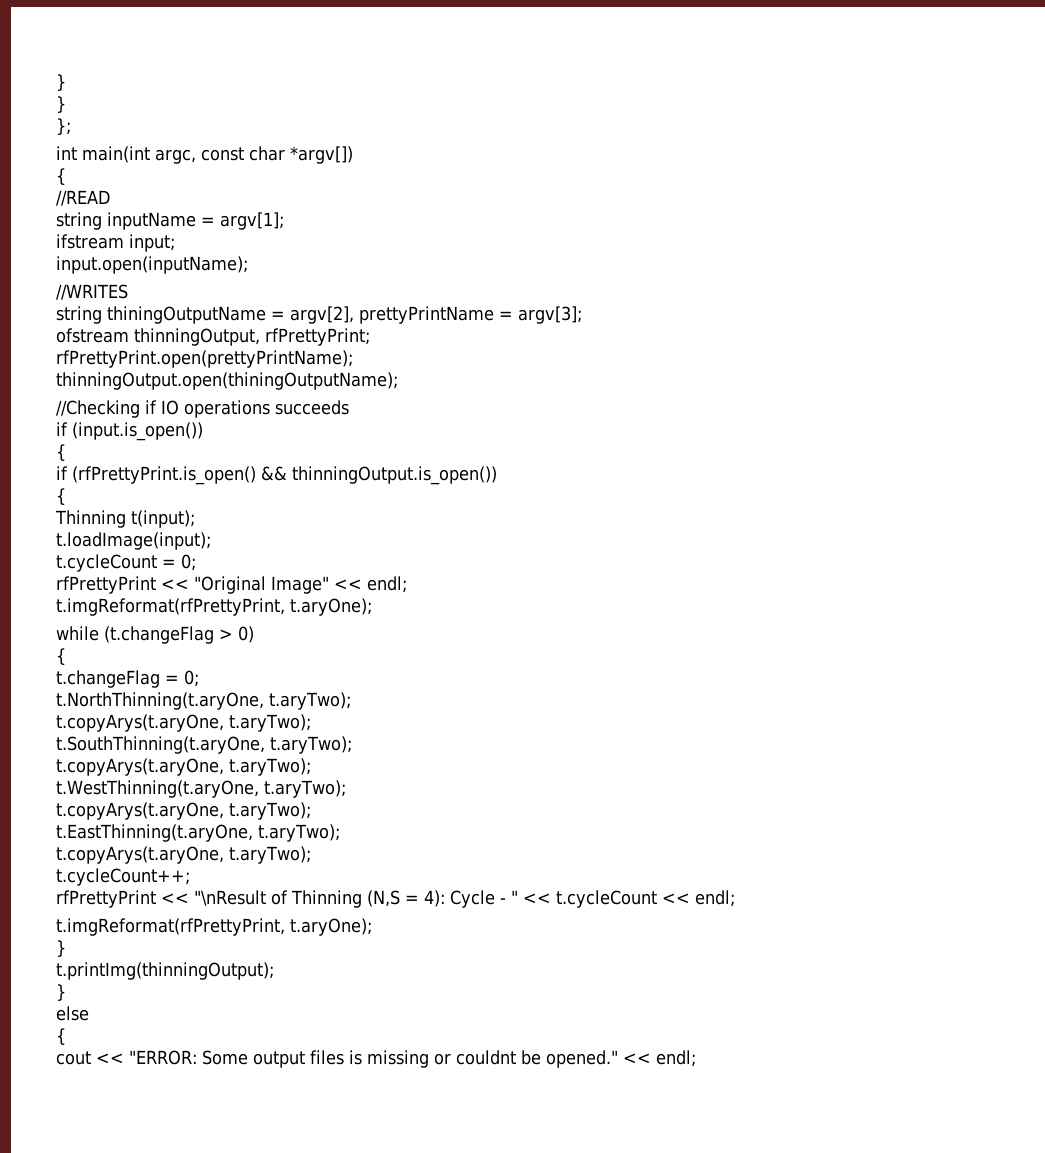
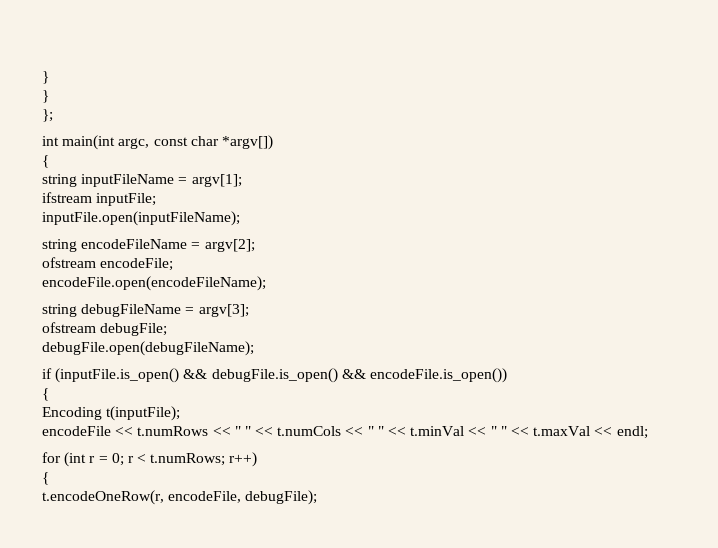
[56,190,110,206] [56,212,196,230] // //READ // string inputName -> [42,174,175,187] // string inputFileName
[129,234,175,252] [56,256,248,274] [56,284,128,300] [56,306,582,324] [56,328,370,346] [56,350,353,368] [56,372,398,390] [56,400,349,418] [56,422,203,441] [56,444,66,461] [56,466,497,485] [56,488,66,505] [55,510,195,528] [56,532,211,550] [56,554,196,572] [56,576,407,594] [56,598,372,616] [56,626,254,644] [56,648,66,665] [56,670,199,688] [56,692,351,710] [56,714,311,732] [56,736,352,754] [56,758,311,776] [56,780,346,798] [56,802,311,820] [56,824,340,842] [56,846,311,864] [56,868,190,886] [56,890,735,908] [56,918,372,936] [56,940,66,957] [56,962,274,980] [56,984,66,1001] [56,1006,89,1021] [56,1028,66,1045] [56,1050,696,1068] input; // input.open(inputName); // //WRITES // string thiningOutputName = argv[2], prettyPrintName = argv[3]; // ofstream thinningOutput, rfPrettyPrint; // rfPrettyPrint.open(prettyPrintName); // thinningOutput.open(thiningOutputName); // //Checking if IO operations succeeds // if (input.is_open()) // { // if (rfPrettyPrint.is_open() && thinningOutput.is_open()) // { // Thinning t(input); // t.loadImage(input); // t.cycleCount = 0; // rfPrettyPrint << "Original Image" << endl; // t.imgReformat(rfPrettyPrint, t.aryOne); // while (t.changeFlag > 0) // { // t.changeFlag = 0; // t.NorthThinning(t.aryOne, t.aryTwo); // t.copyArys(t.aryOne, t.aryTwo); // t.SouthThinning(t.aryOne, t.aryTwo); // t.copyArys(t.aryOne, t.aryTwo); // t.WestThinning(t.aryOne, t.aryTwo); // t.copyArys(t.aryOne, t.aryTwo); // t.EastThinning(t.aryOne, t.aryTwo); // t.copyArys(t.aryOne, t.aryTwo); // t.cycleCount++; // rfPrettyPrint << "\nResult of Thinning (N,S = 4): Cycle - " << t.cycleCount << endl; // t.imgReformat(rfPrettyPrint, t.aryOne); // } // t.printImg(thinningOutput); // } // else // { // cout << "ERROR: Some output files is missing or couldnt be opened." << endl; -> [96,193,157,206] [42,211,240,226] [42,239,255,252] [42,257,174,271] [42,276,266,291] [42,304,249,317] [42,322,168,336] [42,341,254,356] [42,368,507,383] [42,388,49,401] [42,406,181,421] [42,426,648,439] [42,452,258,467] [42,472,49,485] [42,490,318,505] inputFile; // inputFile.open(inputFileName); // string encodeFileName = argv[2]; // ofstream encodeFile; // encodeFile.open(encodeFileName); // string debugFileName = argv[3]; // ofstream debugFile; // debugFile.open(debugFileName); // if (inputFile.is_open() && debugFile.is_open() && encodeFile.is_open()) // { // Encoding t(inputFile); // encodeFile << t.numRows << " " << t.numCols << " " << t.minVal << " " << t.maxVal << endl; // for (int r = 0; r < t.numRows; r++) // { // t.encodeOneRow(r, encodeFile, debugFile);

